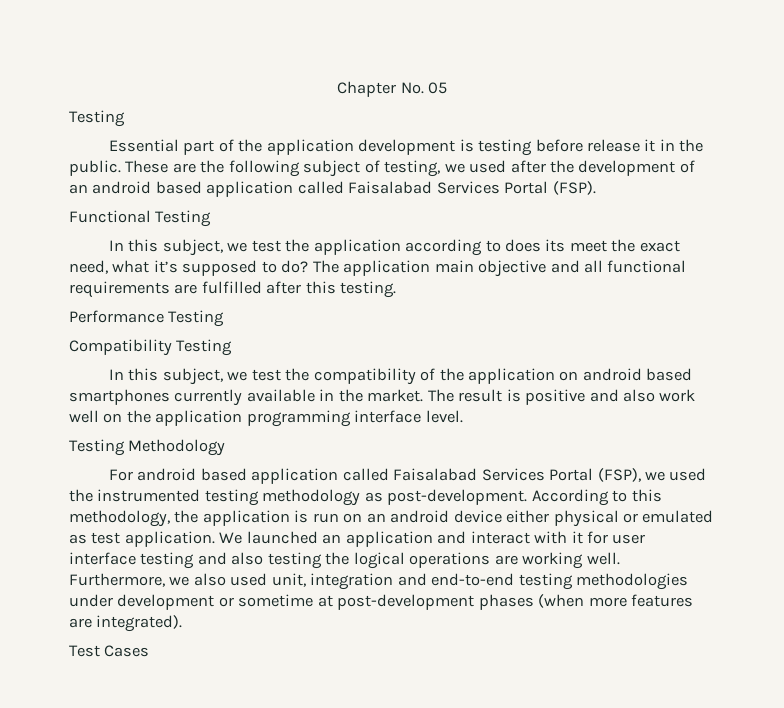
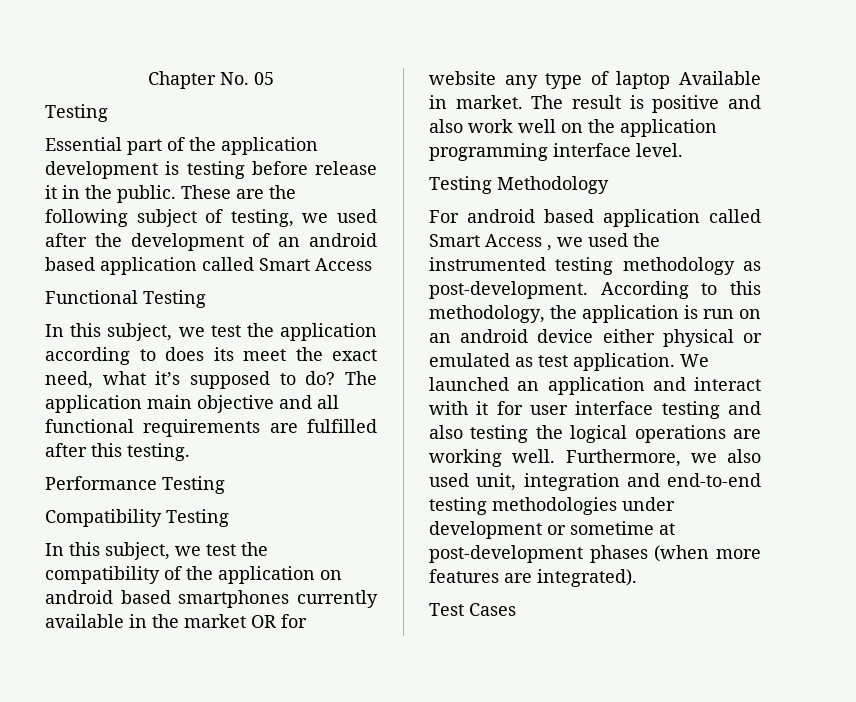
[348,181,596,195] Faisalabad Services Portal (FSP). -> [259,258,372,271] Smart Access
(363, 395) none -> [184,614,307,628] [429,71,761,89] [429,95,447,109] market OR for website any type of laptop Available in
[393,468,641,482] Faisalabad Services Portal (FSP), -> [429,234,552,251] Smart Access ,

